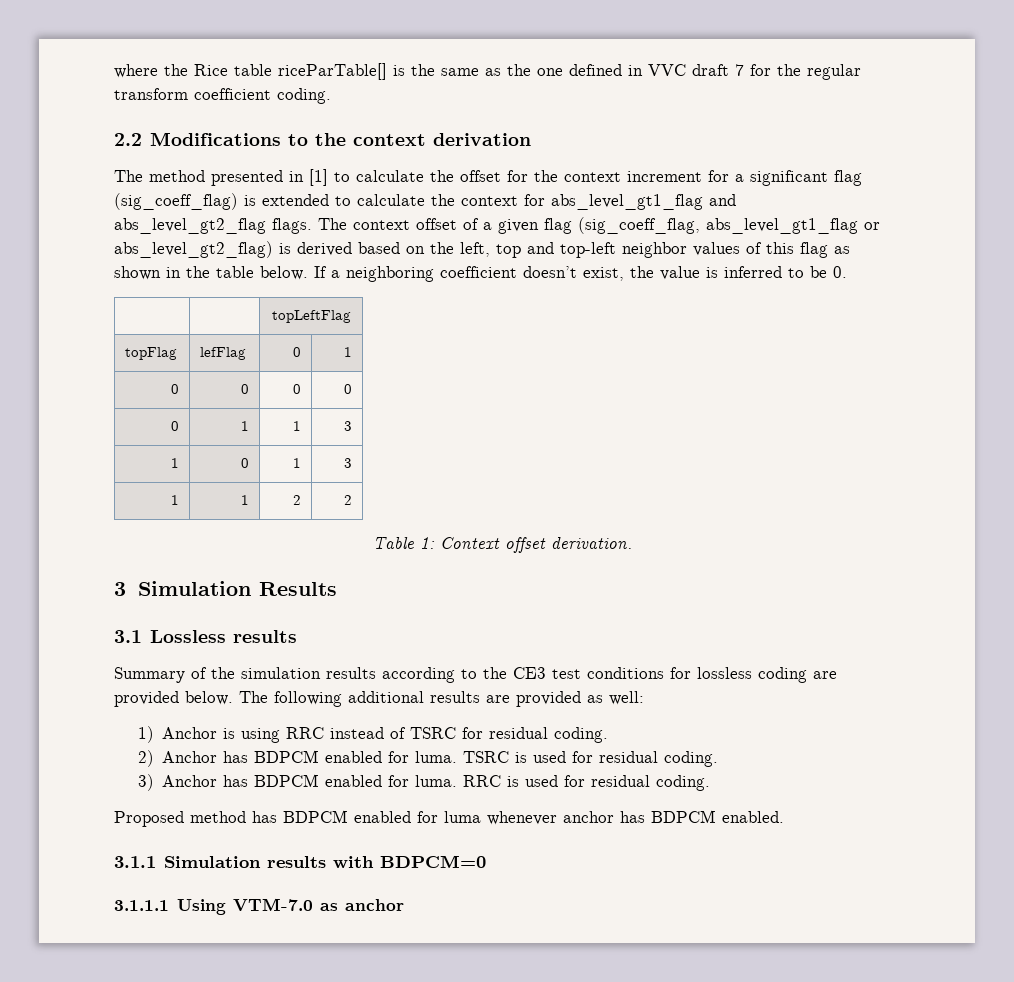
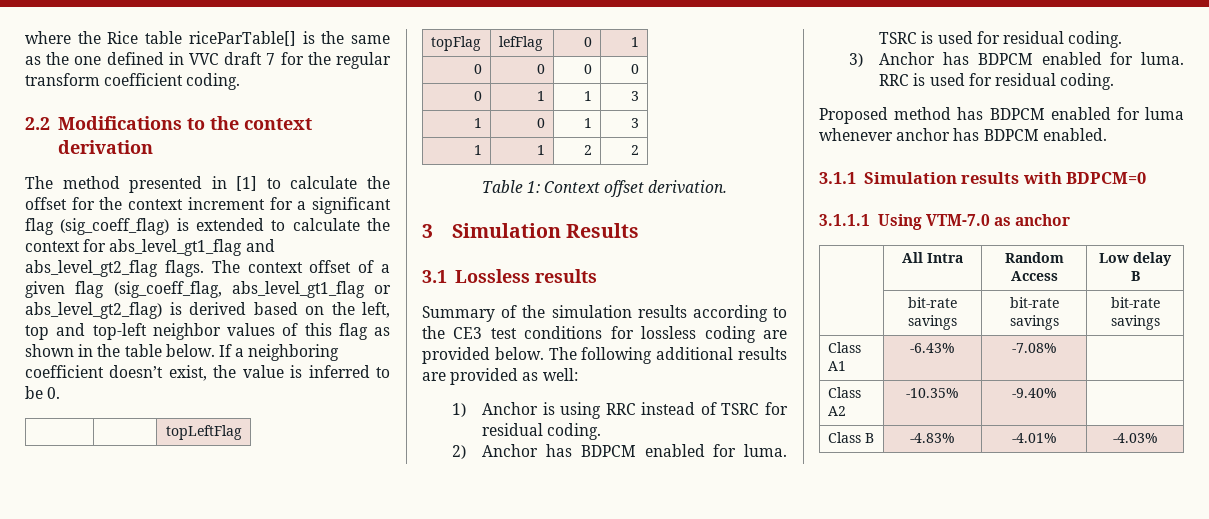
(405, 905) none -> [902,252,963,263] [1004,252,1064,263] [1010,271,1058,281] [1099,252,1172,266] [1130,271,1140,281] [908,297,957,308] [908,315,957,330] [1009,297,1059,308] [1009,315,1059,330] [1110,297,1160,308] [1110,315,1160,330] [827,342,861,353] [827,361,846,371] [910,343,955,353] [1011,343,1057,353] [827,387,861,398] [827,406,846,416] [906,388,959,398] [1011,388,1057,398] [827,432,874,443] [910,433,955,443] [1011,433,1057,443] [1112,433,1158,443] // | All Intra | Random Access | Low delay B // | bit-rate savings | bit-rate savings | bit-rate savings // Class A1 | -6.43% | -7.08% | // Class A2 | -10.35% | -9.40% | // Class B | -4.83% | -4.01% | -4.03%

